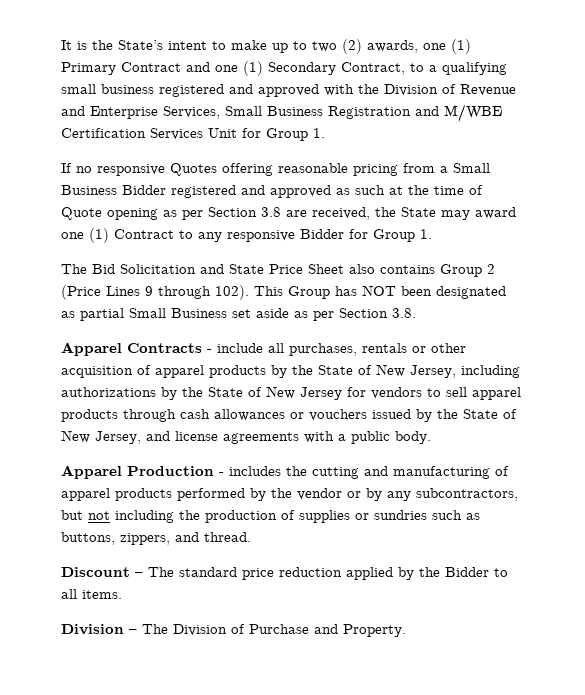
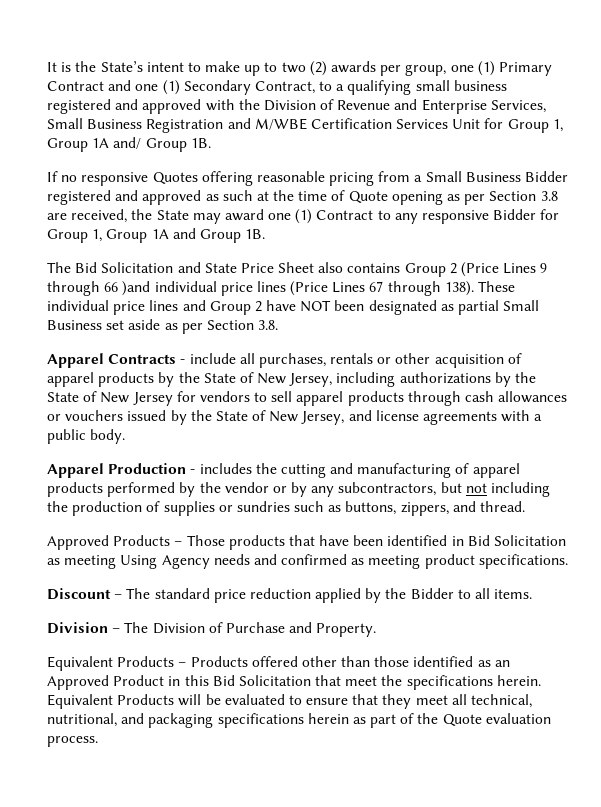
[367,40,418,53] awards, -> [331,61,447,76] awards per group,
[313,128,325,138] 1. -> [552,119,563,132] [47,137,211,152] 1, Group 1A and/ Group 1B.
[420,229,432,239] 1. -> [92,228,266,243] 1, Group 1A and Group 1B.
[215,285,357,300] 102). This Group has -> [104,281,516,296] [47,300,297,315] 66 )and individual price lines (Price Lines 67 through 138). These individual price lines and Group 2 have
(251, 537) none -> [47,535,567,550] [47,554,568,569] // Approved Products – Those products that have been identified in Bid Solicitation as meeting Using Agency needs and confirmed as meeting product specifications.
(406, 630) none -> [47,656,510,671] [47,675,541,690] [47,694,533,709] [47,713,551,728] [47,736,98,747] // Equivalent Products – Products offered other than those identified as an Approved Product in this Bid Solicitation that meet the specifications herein. Equivalent Products will be evaluated to ensure that they meet all technical, nutritional, and packaging specifications herein as part of the Quote evaluation process.

